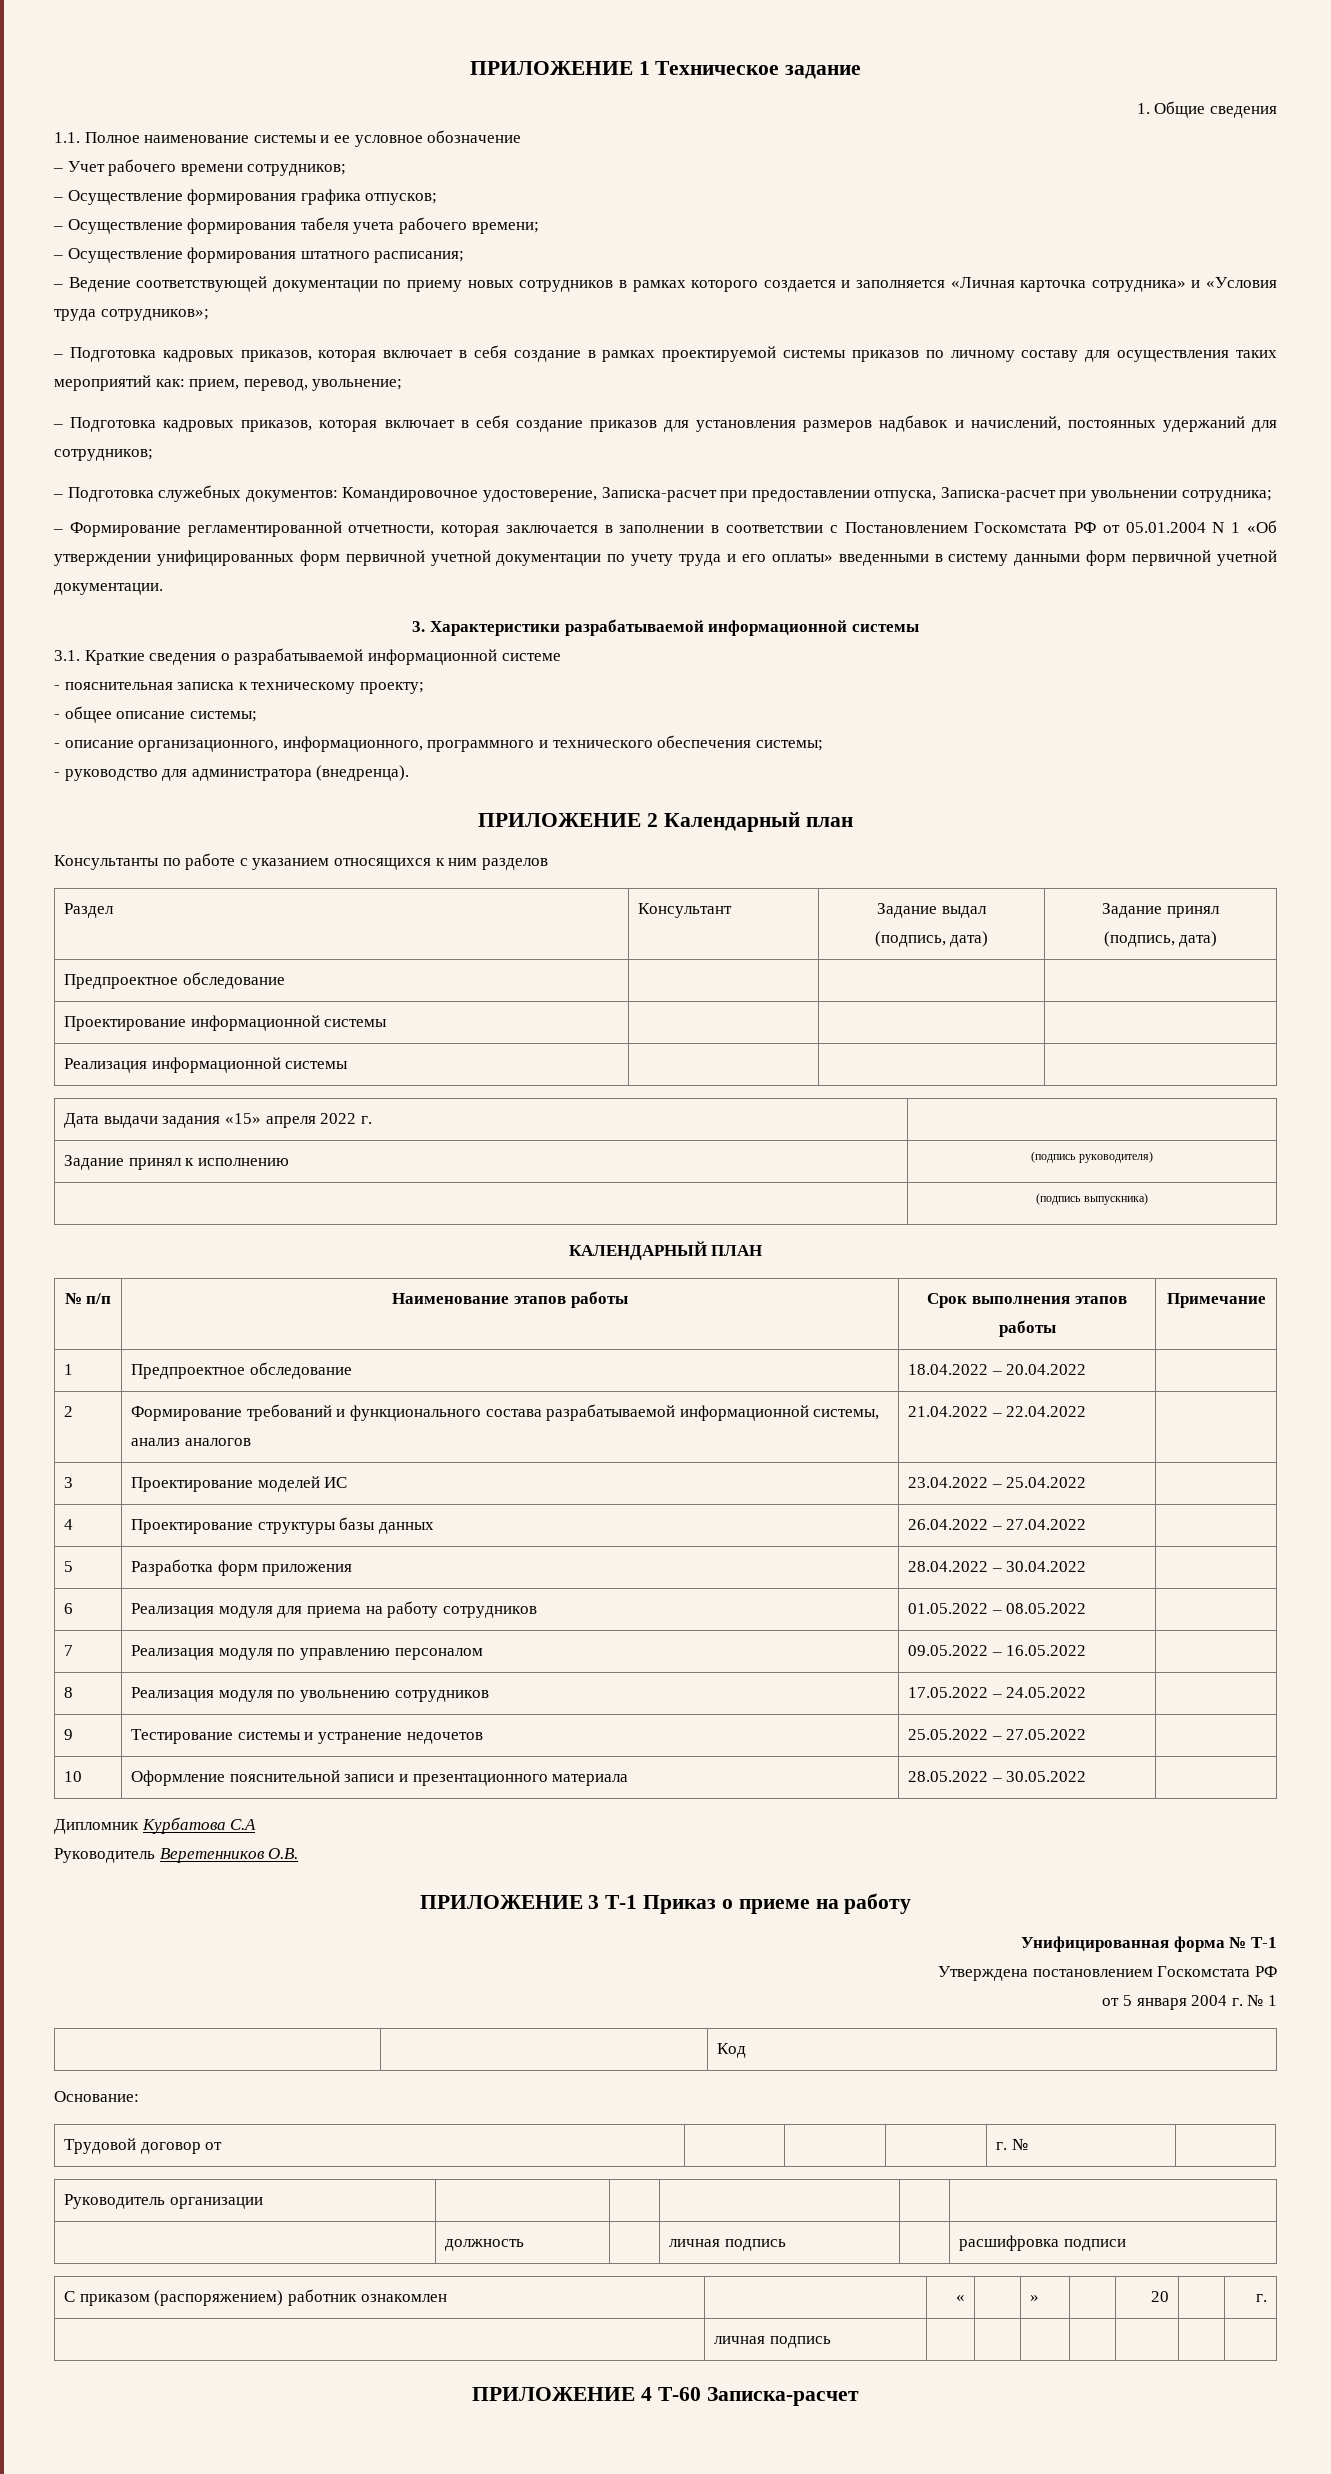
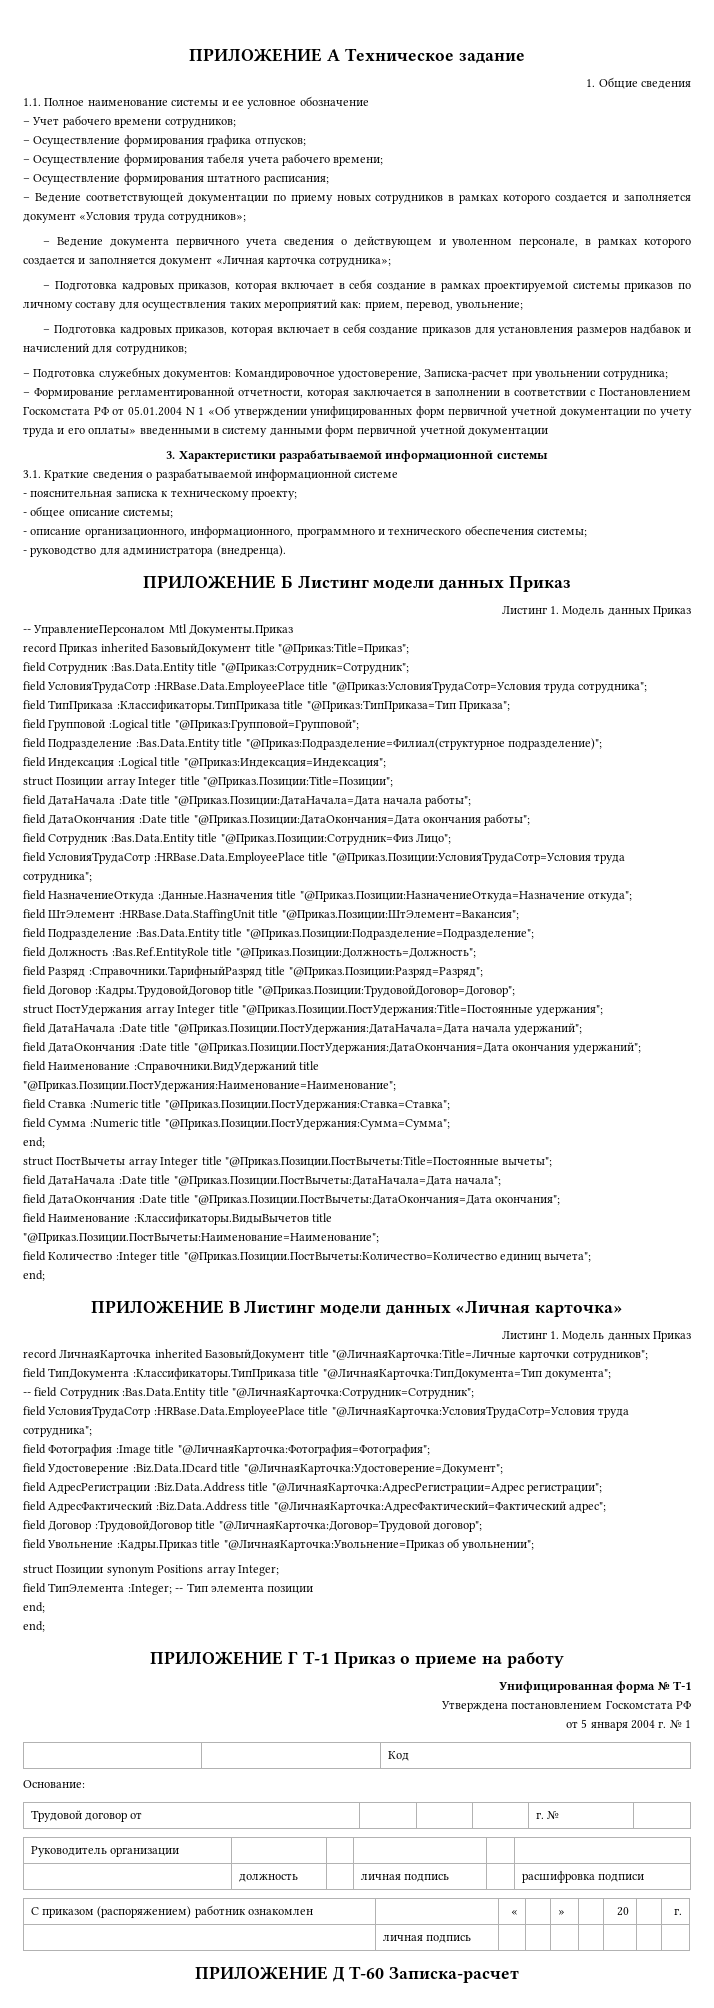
[469,61,650,75] ПРИЛОЖЕНИЕ 1 -> [189,48,341,62] ПРИЛОЖЕНИЕ А
[950,277,1201,292] «Личная карточка сотрудника» и -> [23,213,76,223] документ
(209, 315) none -> [43,236,691,248] [23,255,392,267] // – Ведение документа первичного учета сведения о действующем и уволенном персонале, в рамках которого создается и заполняется документ «Личная карточка сотрудника»;
[970,416,1245,432] начислений, постоянных удержаний -> [23,343,89,352] начислений
[751,487,1087,502] предоставлении отпуска, Записка-расчет при -> (532, 375) none
[54,583,163,595] документации. -> [468,427,549,437] документации
[647,812,853,832] [54,853,548,870] [64,903,115,918] [638,903,733,918] [877,903,987,918] [874,931,989,947] [1102,903,1220,918] [1103,931,1218,947] [64,972,285,989] [64,1015,388,1031] [64,1057,349,1073] [64,1113,372,1128] [64,1155,290,1170] [1030,1151,1154,1163] [1035,1193,1149,1205] [568,1241,763,1260] [64,1293,112,1304] [392,1291,628,1308] [927,1293,1127,1308] [998,1320,1056,1337] [1166,1293,1266,1308] [64,1364,74,1375] [131,1362,352,1379] [908,1364,1087,1375] [64,1406,74,1417] [131,1404,880,1421] [131,1438,251,1446] [908,1406,1087,1417] [64,1477,74,1488] [131,1476,348,1492] [908,1477,1087,1488] [64,1519,74,1530] [131,1517,435,1534] [908,1519,1087,1530] [64,1561,74,1572] [131,1559,353,1576] [908,1561,1087,1572] [64,1603,74,1614] [131,1601,537,1618] [908,1603,1087,1614] [64,1645,74,1656] [131,1645,483,1660] [908,1645,1087,1656] [64,1687,74,1698] [131,1687,489,1702] [908,1687,1087,1698] [64,1729,74,1740] [131,1729,483,1744] [908,1729,1087,1740] [64,1771,83,1782] [131,1770,629,1786] [908,1771,1087,1782] [54,1817,257,1834] [54,1848,299,1863] [419,1895,600,1909] 2 Календарный план // Консультанты по работе с указанием относящихся к ним разделов // Раздел | Консультант | Задание выдал // (подпись, дата) | Задание принял // (подпись, дата) // Предпроектное обследование | | | // Проектирование информационной системы | | | // Реализация информационной системы | | | // Дата выдачи задания «15» апреля 2022 г. | // Задание принял к исполнению | (подпись руководителя) // | (подпись выпускника) // КАЛЕНДАРНЫЙ ПЛАН // № п/п | Наименование этапов работы | Срок выполнения этапов работы | Примечание // 1 | Предпроектное обследование | 18.04.2022 – 20.04.2022 | // 2 | Формирование требований и функционального состава разрабатываемой информационной системы, анализ аналогов | 21.04.2022 – 22.04.2022 | // 3 | Проектирование моделей ИС | 23.04.2022 – 25.04.2022 | // 4 | Проектирование структуры базы данных | 26.04.2022 – 27.04.2022 | // 5 | Разработка форм приложения | 28.04.2022 – 30.04.2022 | // 6 | Реализация модуля для приема на работу сотрудников | 01.05.2022 – 08.05.2022 | // 7 | Реализация модуля по управлению персоналом | 09.05.2022 – 16.05.2022 | // 8 | Реализация модуля по увольнению сотрудников | 17.05.2022 – 24.05.2022 | // 9 | Тестирование системы и устранение недочетов | 25.05.2022 – 27.05.2022 | // 10 | Оформление пояснительной записи и презентационного материала | 28.05.2022 – 30.05.2022 | // Дипломник Курбатова С.А // Руководитель Веретенников О.В. // ПРИЛОЖЕНИЕ 3 -> [280,575,571,592] [501,605,691,617] [23,624,294,636] [23,643,409,655] [23,662,409,674] [23,681,648,693] [23,700,510,712] [23,719,359,731] [23,738,602,750] [23,757,386,769] [23,776,393,788] [23,794,472,807] [23,813,531,826] [23,833,451,845] [23,852,625,864] [23,872,92,883] [23,890,632,902] [23,909,519,921] [23,928,534,940] [23,947,476,959] [23,966,483,978] [23,985,515,997] [23,1004,604,1016] [23,1023,583,1035] [23,1042,642,1054] [23,1061,320,1073] [23,1081,396,1092] [23,1099,450,1111] [23,1118,450,1130] [23,1137,45,1148] [23,1156,553,1168] [23,1175,501,1187] [23,1194,560,1206] [23,1213,333,1225] [23,1233,379,1244] [23,1251,592,1263] [23,1270,45,1281] [90,1300,624,1317] [501,1330,691,1342] [23,1349,648,1361] [23,1368,611,1380] [23,1387,474,1399] [23,1406,629,1418] [23,1426,92,1437] [23,1444,430,1456] [23,1463,503,1475] [23,1482,602,1494] [23,1501,606,1513] [23,1520,482,1532] [23,1538,535,1551] [23,1565,279,1576] [23,1583,314,1595] [23,1602,45,1613] [23,1621,45,1632] [150,1651,299,1665] Б Листинг модели данных Приказ // Листинг 1. Модель данных Приказ // -- УправлениеПерсоналом Mtl Документы.Приказ // record Приказ inherited БазовыйДокумент title "@Приказ:Title=Приказ"; // field Сотрудник :Bas.Data.Entity title "@Приказ:Сотрудник=Сотрудник"; // field УсловияТрудаСотр :HRBase.Data.EmployeePlace title "@Приказ:УсловияТрудаСотр=Условия труда сотрудника"; // field ТипПриказа :Классификаторы.ТипПриказа title "@Приказ:ТипПриказа=Тип Приказа"; // field Групповой :Logical title "@Приказ:Групповой=Групповой"; // field Подразделение :Bas.Data.Entity title "@Приказ:Подразделение=Филиал(структурное подразделение)"; // field Индексация :Logical title "@Приказ:Индексация=Индексация"; // struct Позиции array Integer title "@Приказ.Позиции:Title=Позиции"; // field ДатаНачала :Date title "@Приказ.Позиции:ДатаНачала=Дата начала работы"; // field ДатаОкончания :Date title "@Приказ.Позиции:ДатаОкончания=Дата окончания работы"; // field Сотрудник :Bas.Data.Entity title "@Приказ.Позиции:Сотрудник=Физ Лицо"; // field УсловияТрудаСотр :HRBase.Data.EmployeePlace title "@Приказ.Позиции:УсловияТрудаСотр=Условия труда сотрудника"; // field НазначениеОткуда :Данные.Назначения title "@Приказ.Позиции:НазначениеОткуда=Назначение откуда"; // field ШтЭлемент :HRBase.Data.StaffingUnit title "@Приказ.Позиции:ШтЭлемент=Вакансия"; // field Подразделение :Bas.Data.Entity title "@Приказ.Позиции:Подразделение=Подразделение"; // field Должность :Bas.Ref.EntityRole title "@Приказ.Позиции:Должность=Должность"; // field Разряд :Справочники.ТарифныйРазряд title "@Приказ.Позиции:Разряд=Разряд"; // field Договор :Кадры.ТрудовойДоговор title "@Приказ.Позиции:ТрудовойДоговор=Договор"; // struct ПостУдержания array Integer title "@Приказ.Позиции.ПостУдержания:Title=Постоянные удержания"; // field ДатаНачала :Date title "@Приказ.Позиции.ПостУдержания:ДатаНачала=Дата начала удержаний"; // field ДатаОкончания :Date title "@Приказ.Позиции.ПостУдержания:ДатаОкончания=Дата окончания удержаний"; // field Наименование :Справочники.ВидУдержаний title "@Приказ.Позиции.ПостУдержания:Наименование=Наименование"; // field Ставка :Numeric title "@Приказ.Позиции.ПостУдержания:Ставка=Ставка"; // field Сумма :Numeric title "@Приказ.Позиции.ПостУдержания:Сумма=Сумма"; // end; // struct ПостВычеты array Integer title "@Приказ.Позиции.ПостВычеты:Title=Постоянные вычеты"; // field ДатаНачала :Date title "@Приказ.Позиции.ПостВычеты:ДатаНачала=Дата начала"; // field ДатаОкончания :Date title "@Приказ.Позиции.ПостВычеты:ДатаОкончания=Дата окончания"; // field Наименование :Классификаторы.ВидыВычетов title "@Приказ.Позиции.ПостВычеты:Наименование=Наименование"; // field Количество :Integer title "@Приказ.Позиции.ПостВычеты:Количество=Количество единиц вычета"; // end; // ПРИЛОЖЕНИЕ В Листинг модели данных «Личная карточка» // Листинг 1. Модель данных Приказ // record ЛичнаяКарточка inherited БазовыйДокумент title "@ЛичнаяКарточка:Title=Личные карточки сотрудников"; // field ТипДокумента :Классификаторы.ТипПриказа title "@ЛичнаяКарточка:ТипДокумента=Тип документа"; // -- field Сотрудник :Bas.Data.Entity title "@ЛичнаяКарточка:Сотрудник=Сотрудник"; // field УсловияТрудаСотр :HRBase.Data.EmployeePlace title "@ЛичнаяКарточка:УсловияТрудаСотр=Условия труда сотрудника"; // field Фотография :Image title "@ЛичнаяКарточка:Фотография=Фотография"; // field Удостоверение :Biz.Data.IDcard title "@ЛичнаяКарточка:Удостоверение=Документ"; // field АдресРегистрации :Biz.Data.Address title "@ЛичнаяКарточка:АдресРегистрации=Адрес регистрации"; // field АдресФактический :Biz.Data.Address title "@ЛичнаяКарточка:АдресФактический=Фактический адрес"; // field Договор :ТрудовойДоговор title "@ЛичнаяКарточка:Договор=Трудовой договор"; // field Увольнение :Кадры.Приказ title "@ЛичнаяКарточка:Увольнение=Приказ об увольнении"; // struct Позиции synonym Positions array Integer; // field ТипЭлемента :Integer; -- Тип элемента позиции // end; // end; // ПРИЛОЖЕНИЕ Г
[641,2387,653,2401] 4 -> [332,1967,345,1982] Д

